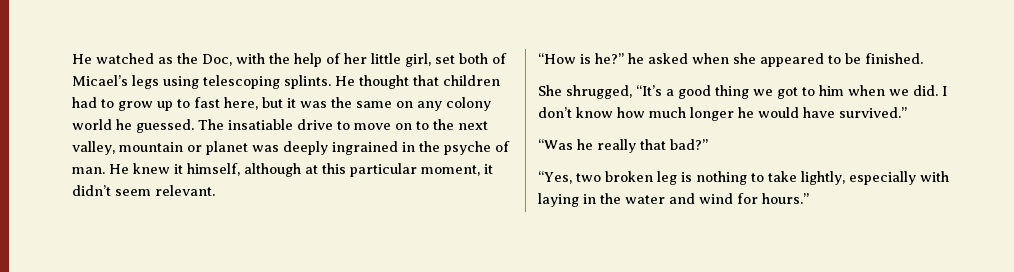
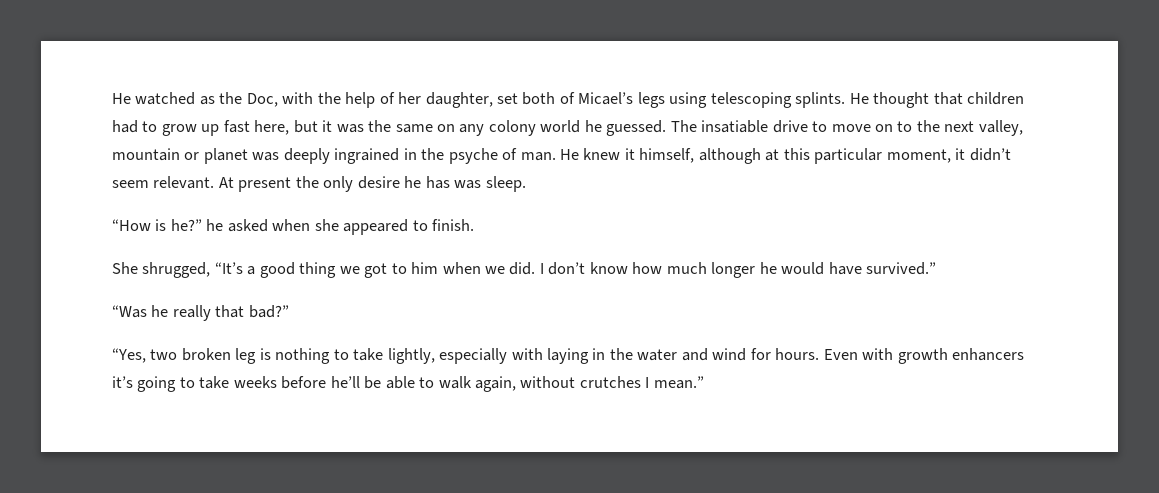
[371,53,431,67] little girl, -> [425,92,493,108] daughter,
[177,99,190,108] to -> (220, 130) none
(215, 190) none -> [218,176,526,192] At present the only desire he has was sleep.
[845,53,923,64] be finished. -> [432,219,475,231] finish.
[762,193,809,204] hours.” -> [775,348,1025,364] [112,376,704,392] hours. Even with growth enhancers it’s going to take weeks before he’ll be able to walk again, without crutches I mean.”

